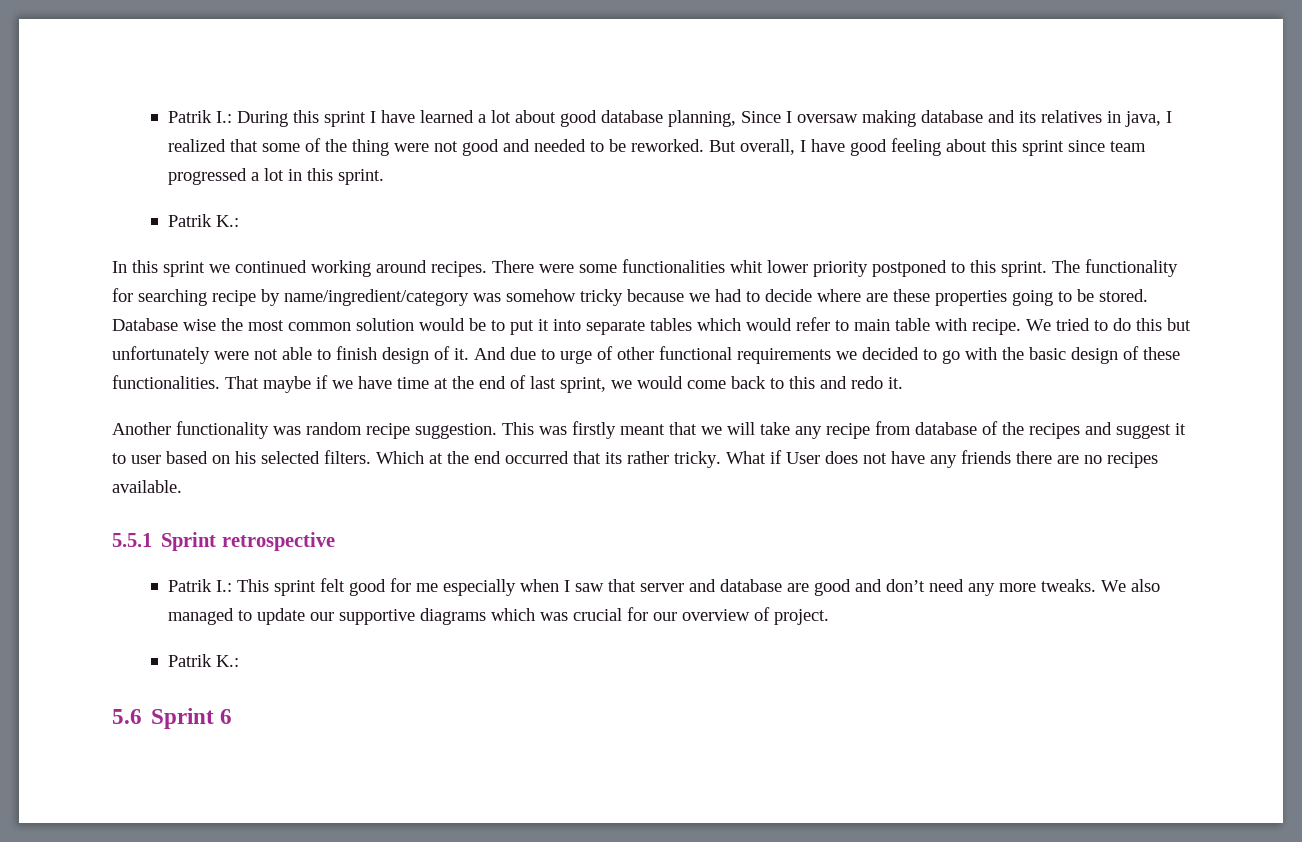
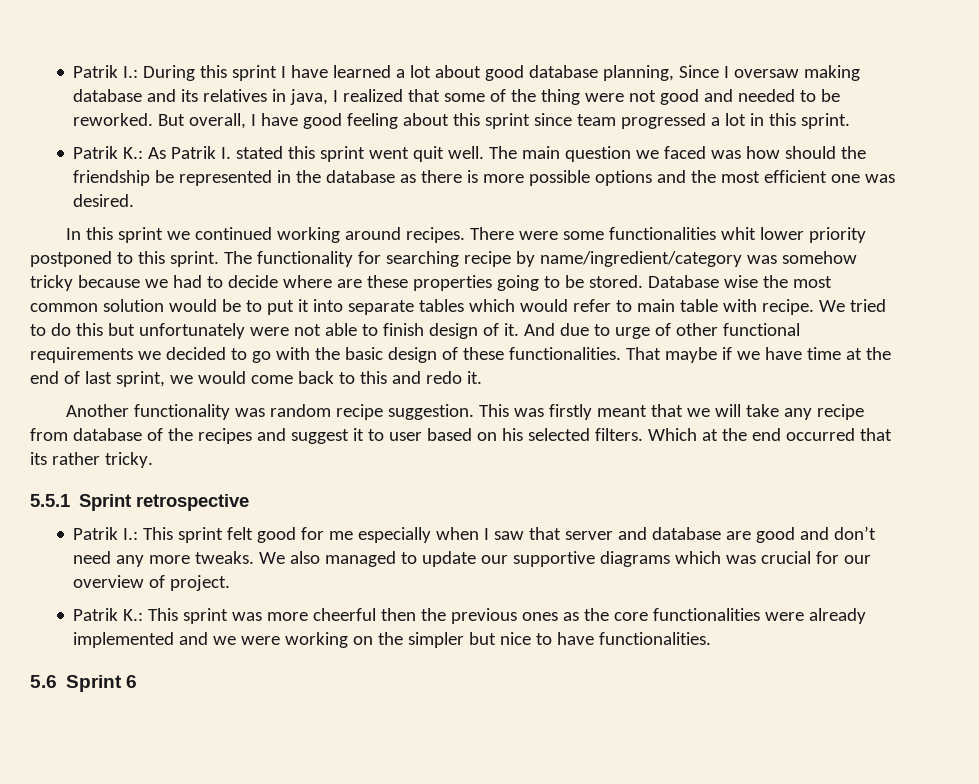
(239, 221) none -> [148,146,867,162] [73,170,896,186] [73,194,135,207] As Patrik I. stated this sprint went quit well. The main question we faced was how should the friendship be represented in the database as there is more possible options and the most efficient one was desired.
[726,450,1158,468] [112,480,182,493] What if User does not have any friends there are no recipes available. -> (153, 460) none
(239, 661) none -> [148,608,867,624] [73,632,712,648] This sprint was more cheerful then the previous ones as the core functionalities were already implemented and we were working on the simpler but nice to have functionalities.

